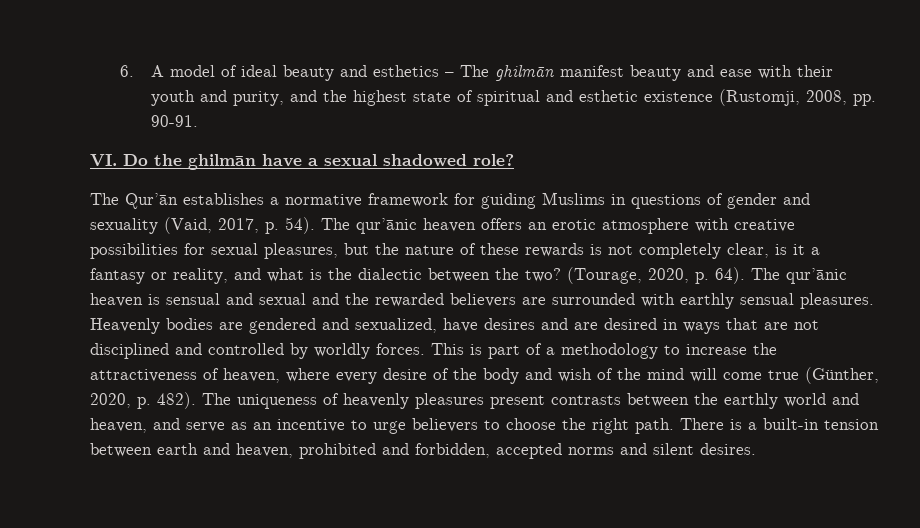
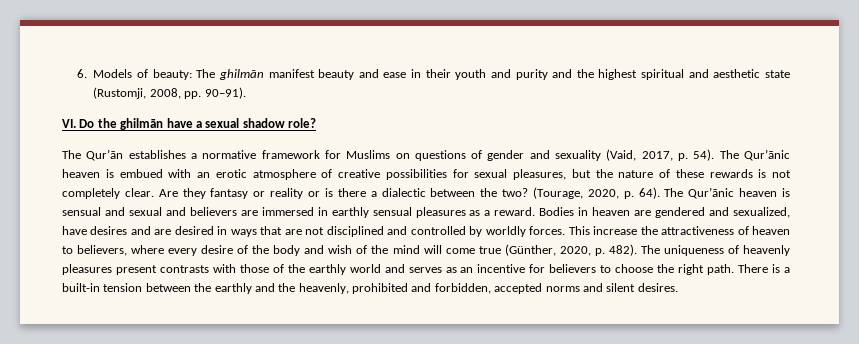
[150,65,454,81] A model of ideal beauty and esthetics – -> [93,69,192,80] Models of beauty:
[757,65,792,79] with -> [411,69,422,78] in
[232,91,284,106] purity, -> [515,69,548,80] purity
[412,90,713,106] state of spiritual and esthetic existence -> [641,69,791,80] spiritual and aesthetic state
[150,115,198,127] 90-91. -> [204,87,246,99] 90–91).
[383,154,467,167] shadowed -> [242,118,285,128] shadow
[481,192,626,209] guiding Muslims in -> [346,150,410,159] Muslims on
[356,218,522,234] qur’ānic heaven offers -> [743,149,790,161] [62,169,192,178] Qur’ānic heaven is embued with
[695,218,729,232] with -> [321,169,333,178] of
[727,243,820,258] [90,268,352,284] clear, is it a fantasy or reality, and what is the -> [124,188,377,199] clear. Are they fantasy or reality or is there a
[786,268,847,284] qur’ānic -> [688,187,735,199] Qur’ānic
[345,293,874,309] [90,318,213,334] the rewarded believers are surrounded with earthly sensual pleasures. Heavenly bodies -> [189,207,631,218] believers are immersed in earthly sensual pleasures as a reward. Bodies in heaven
[470,343,680,359] is part of a methodology to -> (590, 230) none
[223,368,280,383] heaven, -> [752,226,791,235] [62,245,128,256] heaven to believers,
[627,393,689,407] between -> [212,264,284,273] with those of
[90,418,225,433] heaven, and serve -> [408,267,442,273] serves
[351,420,406,434] to urge -> [529,264,546,273] for
[157,443,293,458] earth and heaven, -> [194,283,349,294] the earthly and the heavenly,

